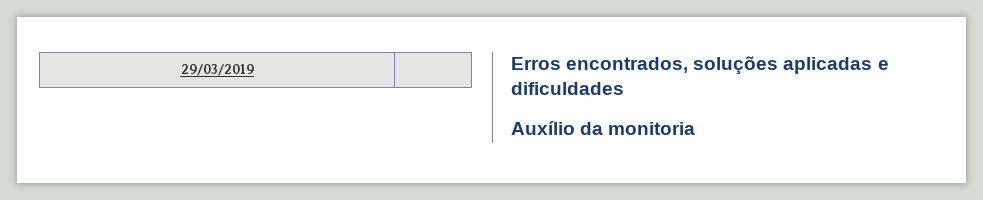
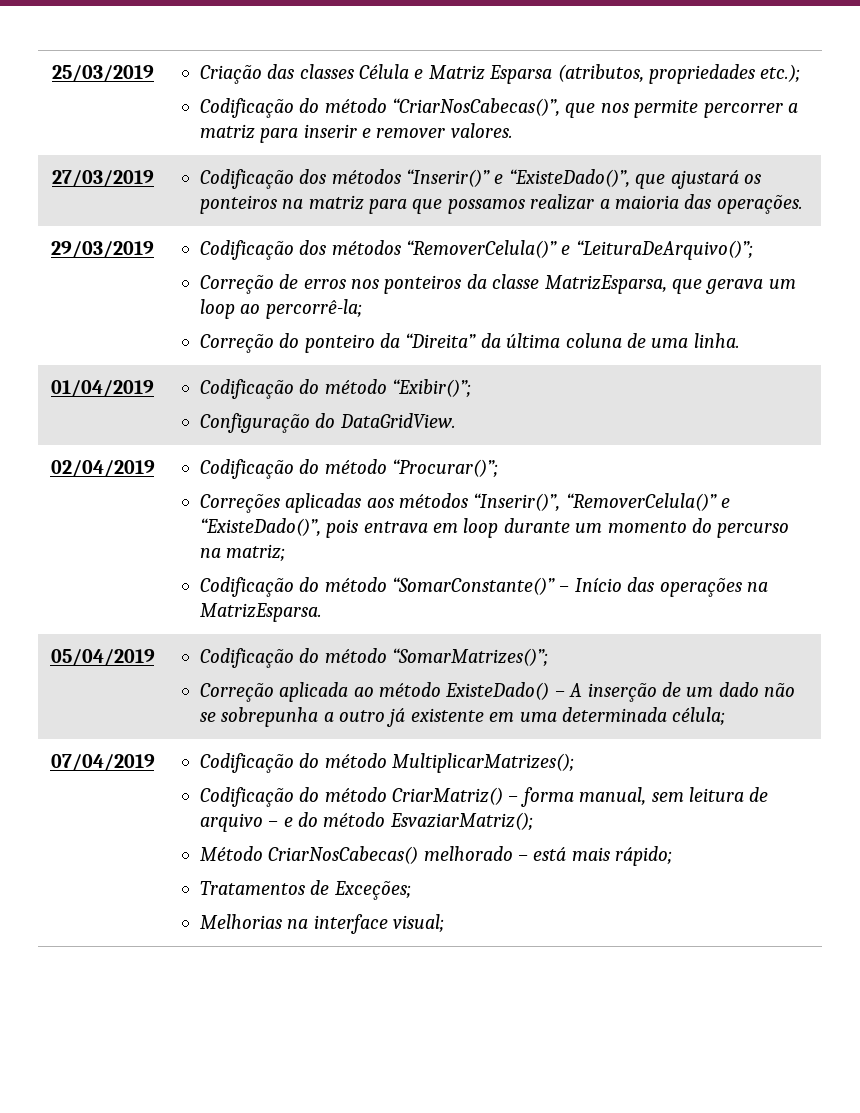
[180,64,254,76] [511,56,889,75] [511,82,624,95] [511,121,696,135] 29/03/2019 | // Erros encontrados, soluções aplicadas e dificuldades // Auxílio da monitoria -> [51,65,154,82] [199,64,801,84] [199,98,799,118] [199,123,513,143] [51,170,154,187] [199,169,762,189] [199,194,803,214] [51,241,154,258] [199,240,753,260] [199,274,796,294] [199,299,362,319] [199,333,740,353] [51,380,154,397] [199,379,472,399] [199,413,456,433] [50,460,155,477] [199,459,499,479] [199,493,731,513] [199,518,790,538] [199,544,286,562] [199,577,769,597] [199,603,322,622] [50,649,155,666] [199,648,549,668] [199,682,796,702] [199,707,726,727] [50,754,155,771] [199,753,575,773] [199,787,769,807] [199,812,533,832] [199,846,673,866] [199,880,411,900] [199,914,445,934] 25/03/2019 | Criação das classes Célula e Matriz Esparsa (atributos, propriedades etc.); // Codificação do método “CriarNosCabecas()”, que nos permite percorrer a matriz para inserir e remover valores. // 27/03/2019 | Codificação dos métodos “Inserir()” e “ExisteDado()”, que ajustará os ponteiros na matriz para que possamos realizar a maioria das operações. // 29/03/2019 | Codificação dos métodos “RemoverCelula()” e “LeituraDeArquivo()”; // Correção de erros nos ponteiros da classe MatrizEsparsa, que gerava um loop ao percorrê-la; // Correção do ponteiro da “Direita” da última coluna de uma linha. // 01/04/2019 | Codificação do método “Exibir()”; // Configuração do DataGridView. // 02/04/2019 | Codificação do método “Procurar()”; // Correções aplicadas aos métodos “Inserir()”, “RemoverCelula()” e “ExisteDado()”, pois entrava em loop durante um momento do percurso na matriz; // Codificação do método “SomarConstante()” – Início das operações na MatrizEsparsa. // 05/04/2019 | Codificação do método “SomarMatrizes()”; // Correção aplicada ao método ExisteDado() – A inserção de um dado não se sobrepunha a outro já existente em uma determinada célula; // 07/04/2019 | Codificação do método MultiplicarMatrizes(); // Codificação do método CriarMatriz() – forma manual, sem leitura de arquivo – e do método EsvaziarMatriz(); // Método CriarNosCabecas() melhorado – está mais rápido; // Tratamentos de Exceções; // Melhorias na interface visual;

